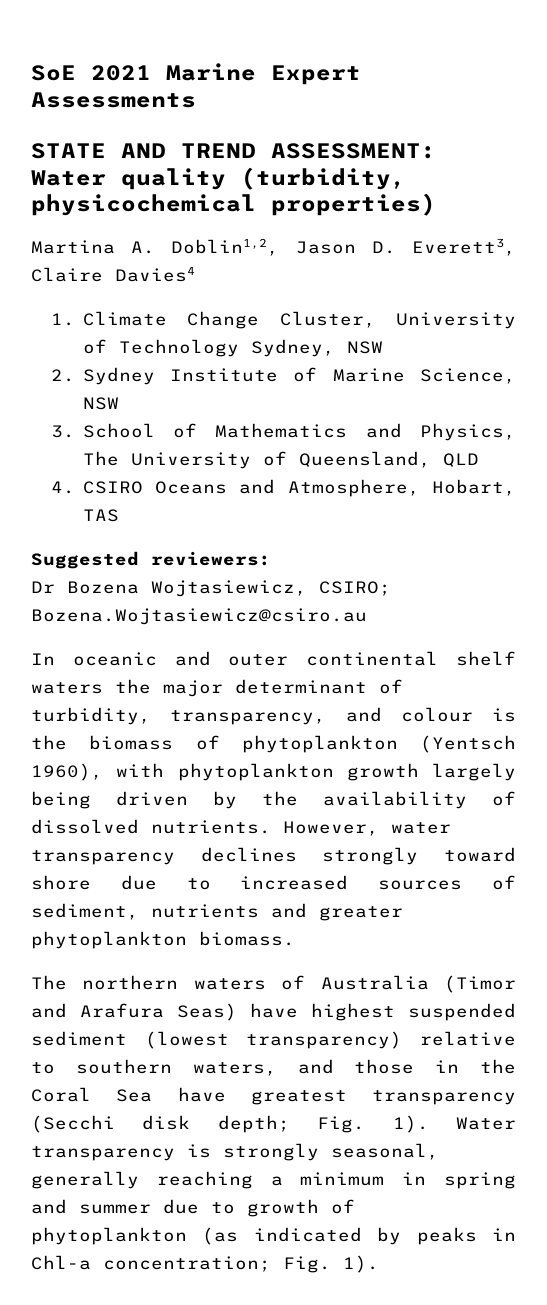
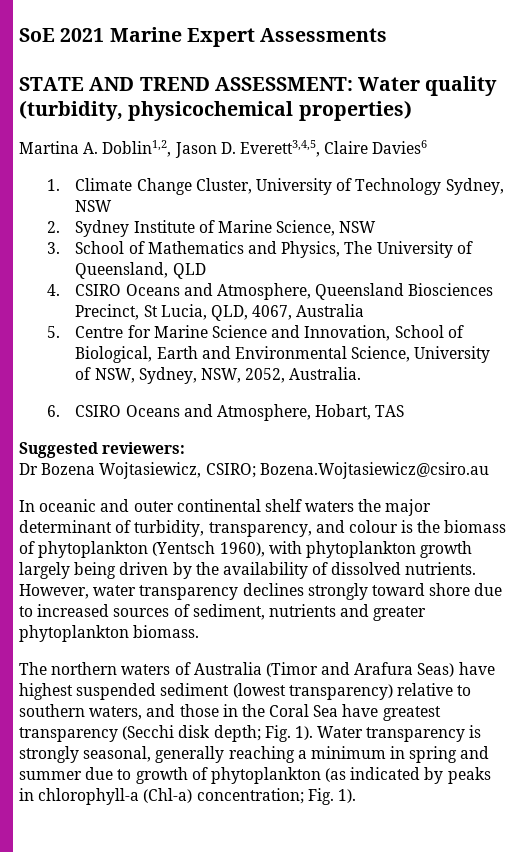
[412,238,516,256] [31,266,195,282] Everett3, Claire Davies4 -> [239,140,428,157] Everett3,4,5, Claire Davies6
(420, 488) none -> [315,283,494,300] [75,304,365,321] [47,325,464,341] [75,346,491,363] [75,367,362,384] [47,404,311,421] Queensland Biosciences Precinct, St Lucia, QLD, 4067, Australia // 5. Centre for Marine Science and Innovation, School of Biological, Earth and Environmental Science, University of NSW, Sydney, NSW, 2052, Australia. // 6. CSIRO Oceans and Atmosphere,
[31,1255,91,1270] Chl-a -> [38,788,193,805] chlorophyll-a (Chl-a)

